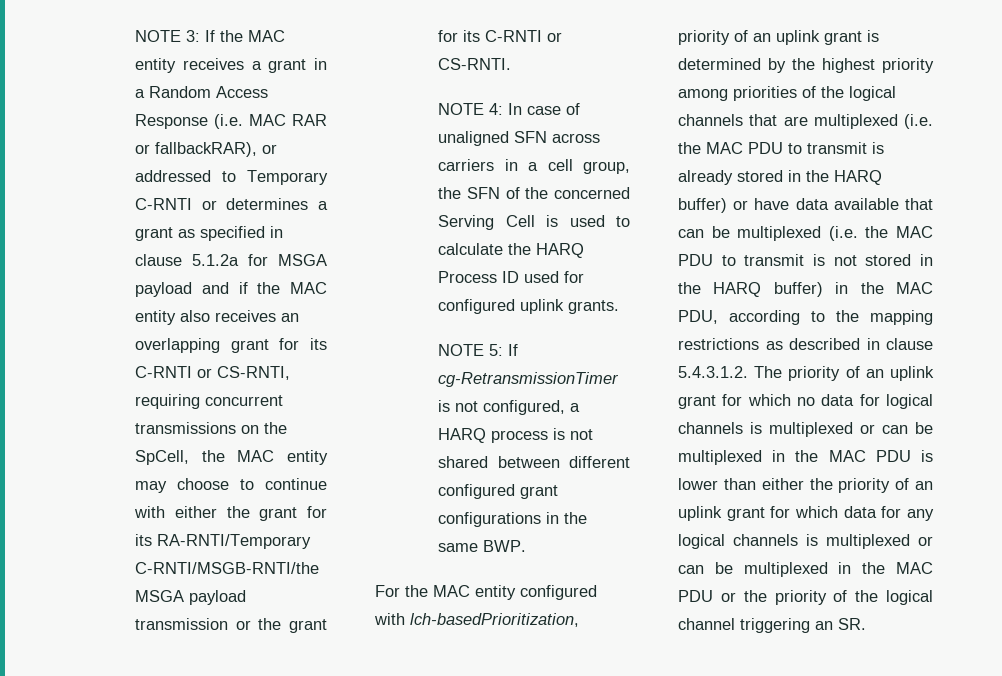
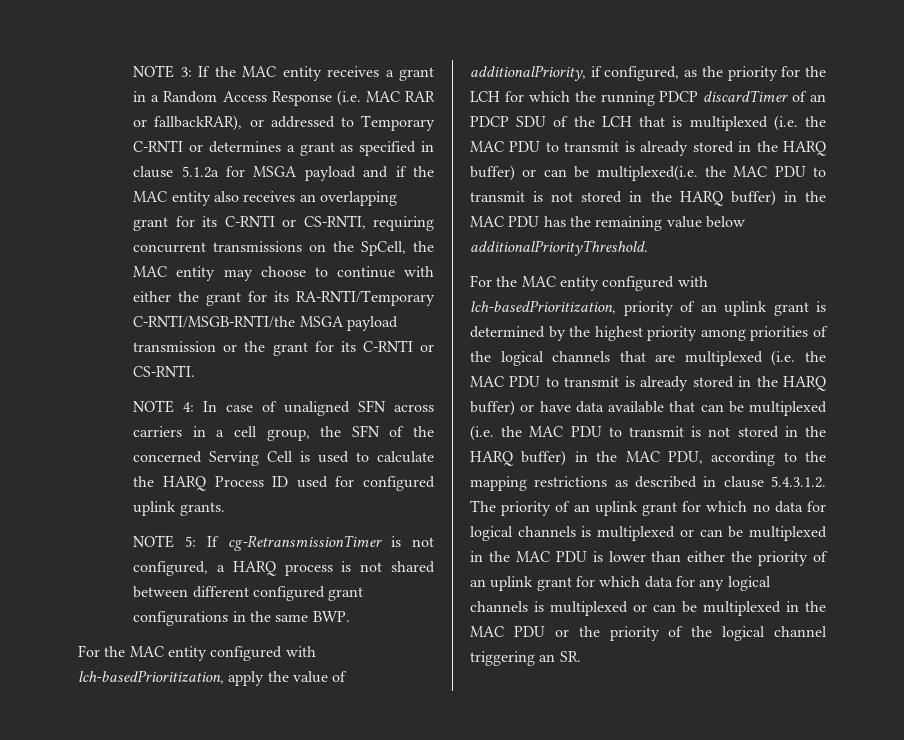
(527, 546) none -> [78,645,316,661] [78,670,348,686] [470,65,826,81] [470,90,826,106] [470,115,826,131] [470,141,826,156] [470,165,826,181] [470,190,826,206] [470,216,745,231] [470,240,648,256] // For the MAC entity configured with lch-basedPrioritization, apply the value of additionalPriority, if configured, as the priority for the LCH for which the running PDCP discardTimer of an PDCP SDU of the LCH that is multiplexed (i.e. the MAC PDU to transmit is already stored in the HARQ buffer) or can be multiplexed(i.e. the MAC PDU to transmit is not stored in the HARQ buffer) in the MAC PDU has the remaining value below additionalPriorityThreshold.

